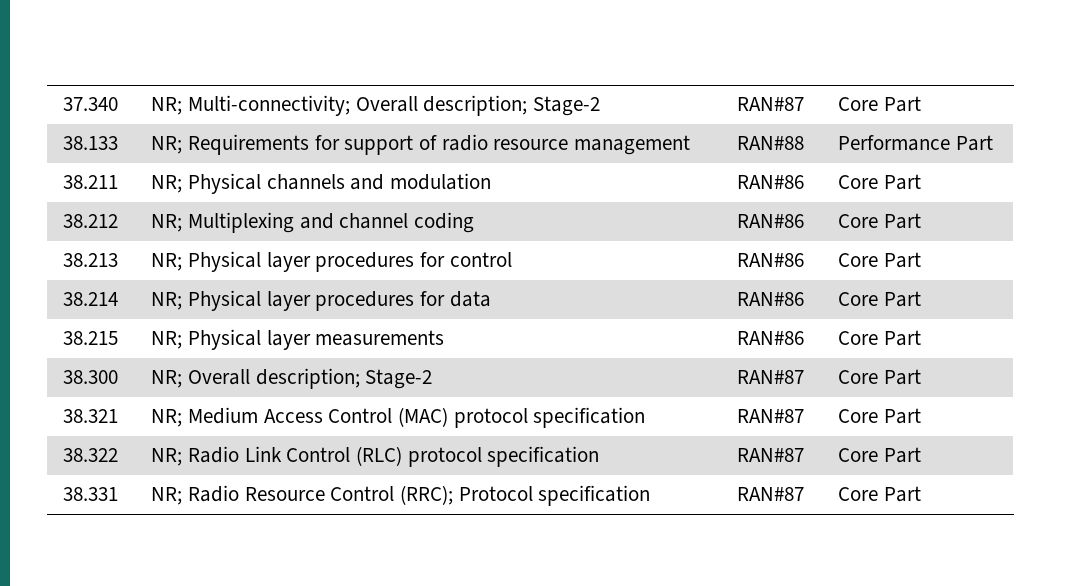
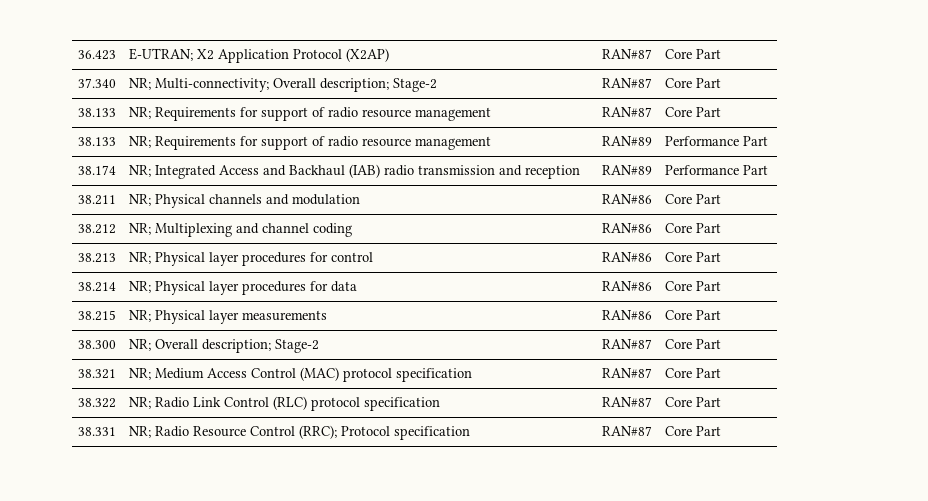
(63, 104) none -> [78,50,117,60] [129,48,390,63] [602,49,653,59] [665,49,722,59] 36.423 | E-UTRAN; X2 Application Protocol (X2AP) | RAN#87 | Core Part //
[737,136,805,150] RAN#88 -> [602,107,653,117] [665,107,722,117] [78,137,117,146] [129,136,492,150] [602,136,653,146] [665,136,769,146] [78,165,117,175] [129,164,581,179] [602,165,653,175] RAN#87 | Core Part // 38.133 | NR; Requirements for support of radio resource management | RAN#89 | Performance Part // 38.174 | NR; Integrated Access and Backhaul (IAB) radio transmission and reception | RAN#89

